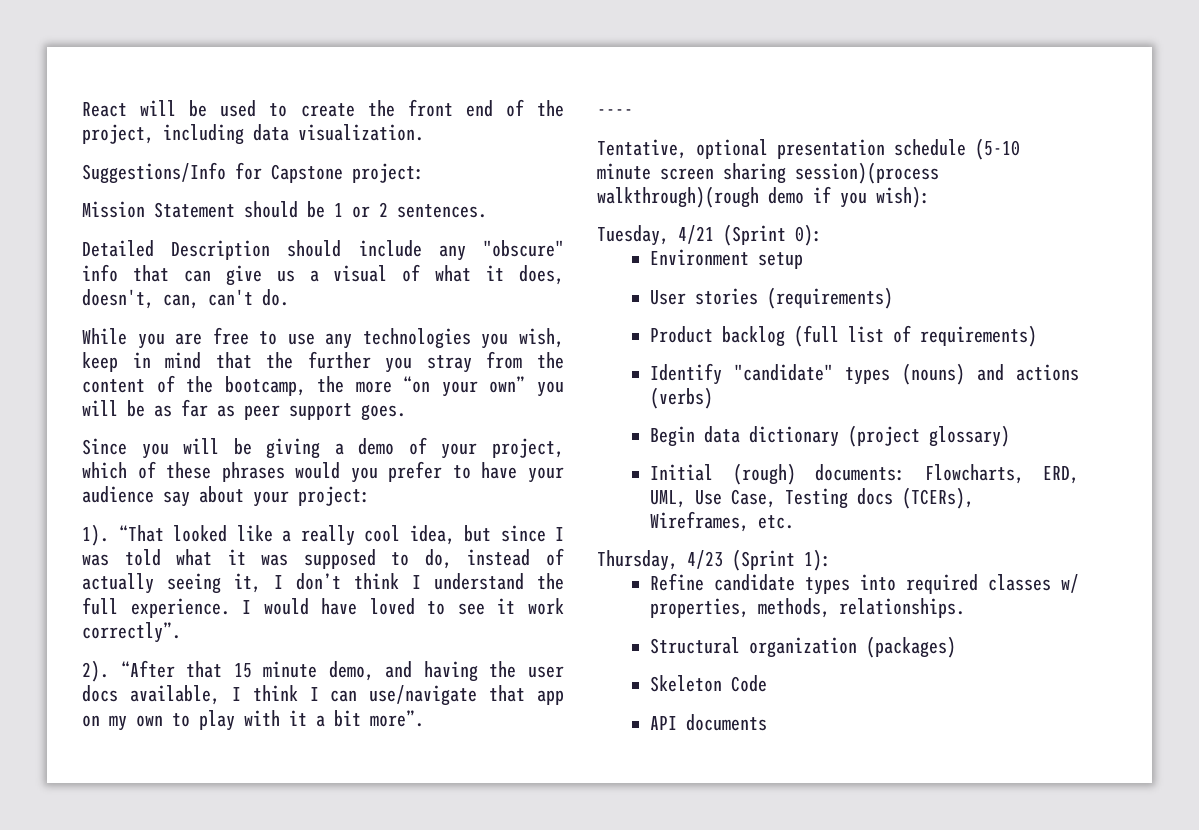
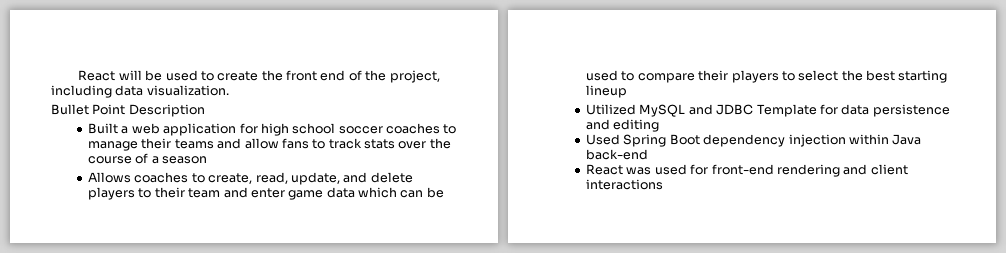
[82,162,424,184] [82,201,487,218] [82,240,564,261] [82,264,564,286] [82,289,289,309] [82,327,564,349] [82,351,564,373] [82,375,564,397] [82,399,406,421] [82,437,564,459] [82,461,564,483] [82,486,370,507] [82,524,564,546] [82,548,564,569] [82,573,564,594] [82,597,564,618] [82,622,181,643] [82,660,564,682] [82,685,564,706] [82,710,424,731] [597,109,633,116] [597,138,1020,160] [597,162,939,184] [597,186,930,208] [597,224,822,246] [650,249,804,269] [650,287,894,309] [650,325,1038,347] [650,363,1079,385] [650,387,714,409] [650,425,1011,447] [650,463,1079,485] [650,487,975,509] [650,511,795,532] [597,549,831,571] [650,573,1079,595] [650,598,966,618] [650,636,957,658] [650,675,768,692] [650,714,768,731] Suggestions/Info for Capstone project: // Mission Statement should be 1 or 2 sentences. // Detailed Description should include any "obscure" info that can give us a visual of what it does, doesn't, can, can't do. // While you are free to use any technologies you wish, keep in mind that the further you stray from the content of the bootcamp, the more “on your own” you will be as far as peer support goes. // Since you will be giving a demo of your project, which of these phrases would you prefer to have your audience say about your project: // 1). “That looked like a really cool idea, but since I was told what it was supposed to do, instead of actually seeing it, I don’t think I understand the full experience. I would have loved to see it work correctly”. // 2). “After that 15 minute demo, and having the user docs available, I think I can use/navigate that app on my own to play with it a bit more”. // ---- // Tentative, optional presentation schedule (5-10 minute screen sharing session)(process walkthrough)(rough demo if you wish): // Tuesday, 4/21 (Sprint 0): // Environment setup // User stories (requirements) // Product backlog (full list of requirements) // Identify "candidate" types (nouns) and actions (verbs) // Begin data dictionary (project glossary) // Initial (rough) documents: Flowcharts, ERD, UML, Use Case, Testing docs (TCERs), Wireframes, etc. // Thursday, 4/23 (Sprint 1): // Refine candidate types into required classes w/ properties, methods, relationships. // Structural organization (packages) // Skeleton Code // API documents -> [51,104,205,117] [88,123,457,136] [88,138,451,151] [88,153,208,164] [88,172,413,185] [88,187,444,200] [586,70,948,83] [586,85,628,98] [586,104,950,117] [586,119,660,132] [586,134,922,147] [586,149,649,160] [586,164,908,177] [586,179,664,190] Bullet Point Description // Built a web application for high school soccer coaches to manage their teams and allow fans to track stats over the course of a season // Allows coaches to create, read, update, and delete players to their team and enter game data which can be used to compare their players to select the best starting lineup // Utilized MySQL and JDBC Template for data persistence and editing // Used Spring Boot dependency injection within Java back-end // React was used for front-end rendering and client interactions

